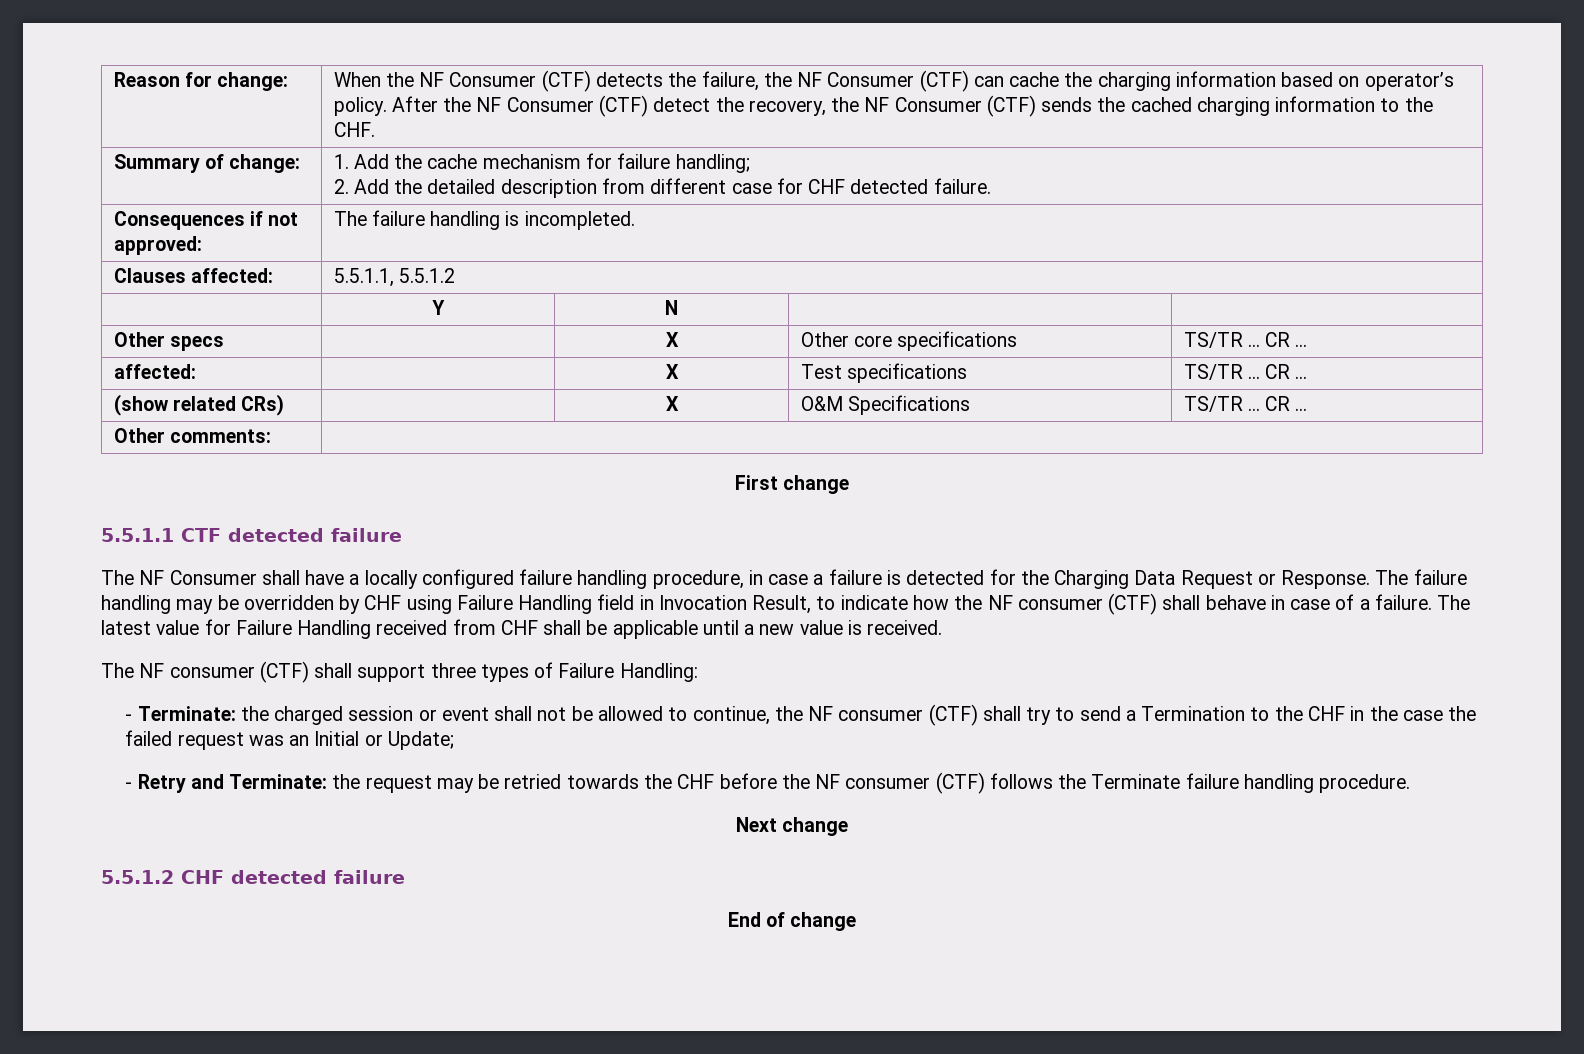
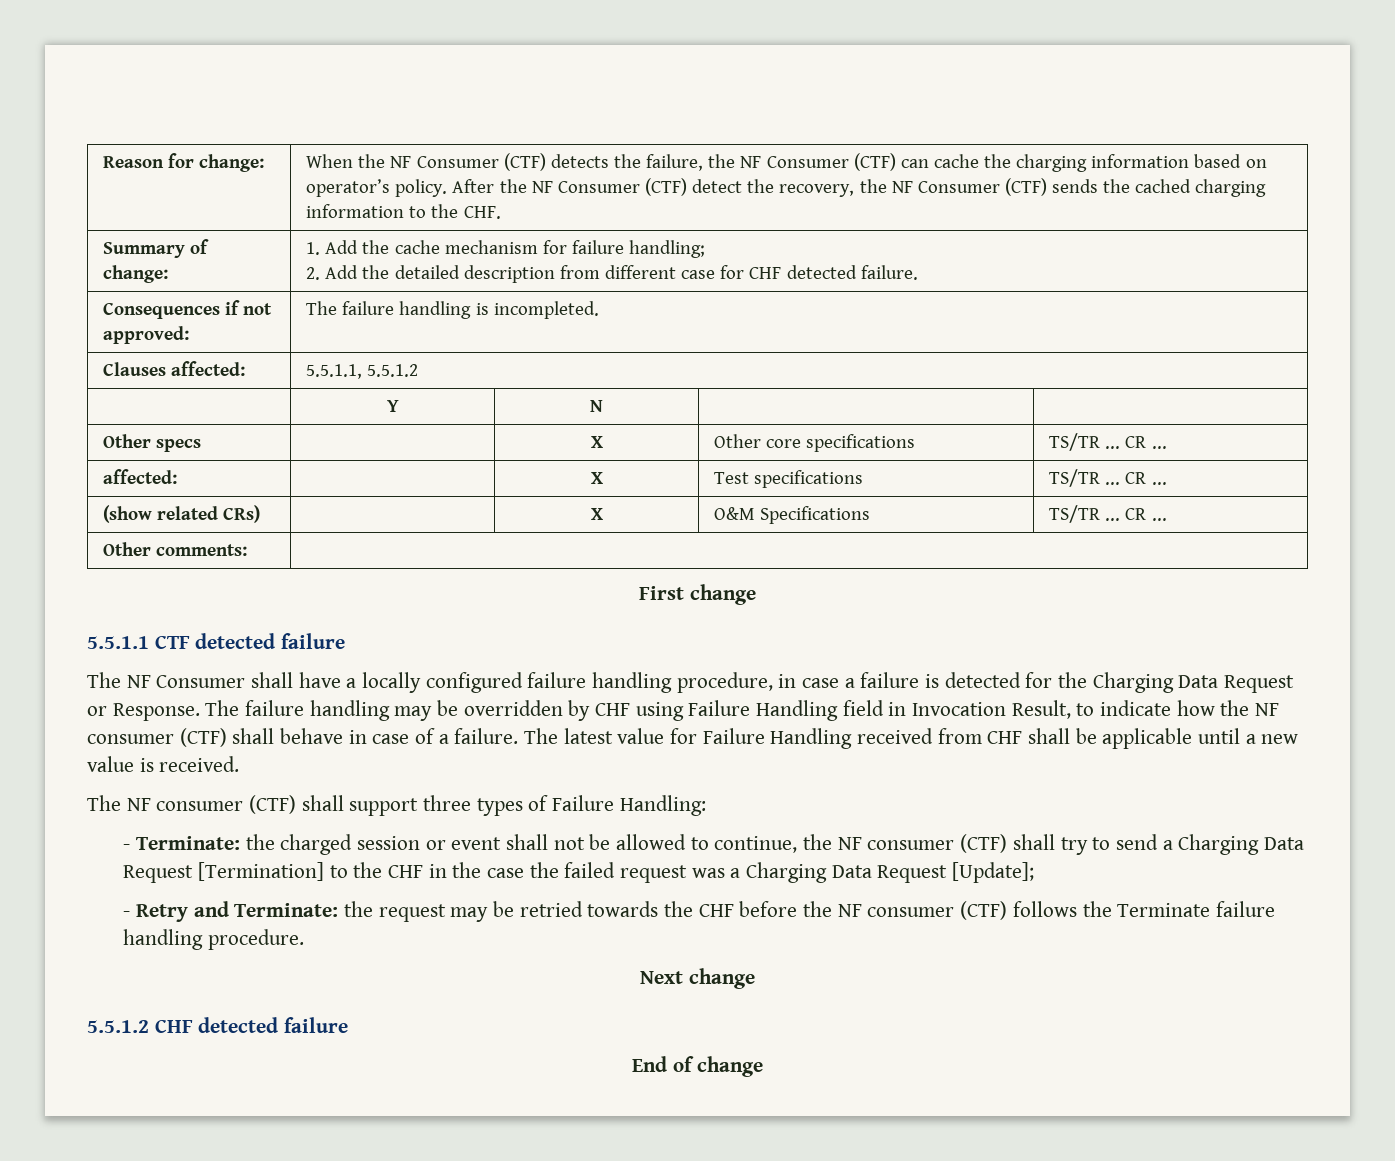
[1141,706,1246,721] Termination -> [1178,834,1304,855] [123,862,325,883] Charging Data Request [Termination]
[289,731,454,750] an Initial or Update; -> [730,862,1035,883] a Charging Data Request [Update];

